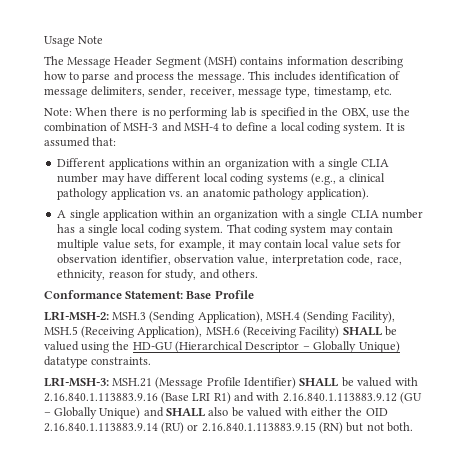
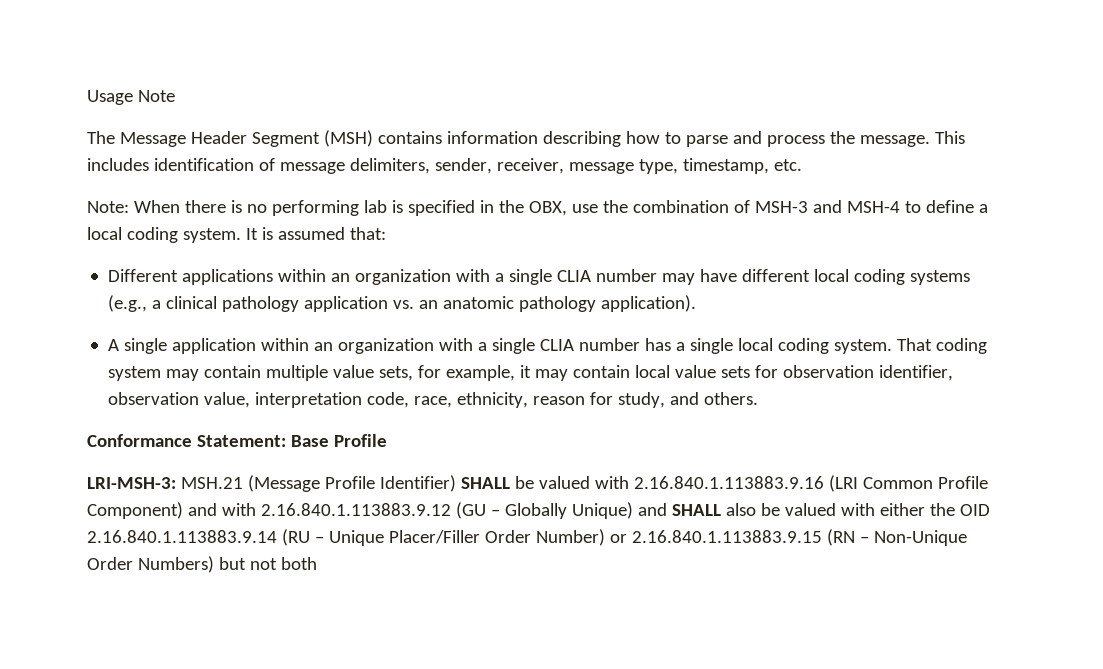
[43,311,395,323] [43,326,398,338] [43,341,400,353] [43,356,151,368] // LRI-MSH-2: MSH.3 (Sending Application), MSH.4 (Sending Facility), MSH.5 (Receiving Application), MSH.6 (Receiving Facility) SHALL be valued using the HD-GU (Hierarchical Descriptor – Globally Unique) datatype constraints. -> (388, 440) none
[160,392,231,404] (Base LRI R1) -> [829,475,989,492] [87,502,184,519] (LRI Common Profile Component)
[160,422,344,434] (RU) or 2.16.840.1.113883.9.15 (RN) -> [282,529,968,546] [87,556,215,573] (RU – Unique Placer/Filler Order Number) or 2.16.840.1.113883.9.15 (RN – Non-Unique Order Numbers)
[387,422,414,432] both. -> [281,557,318,570] both

